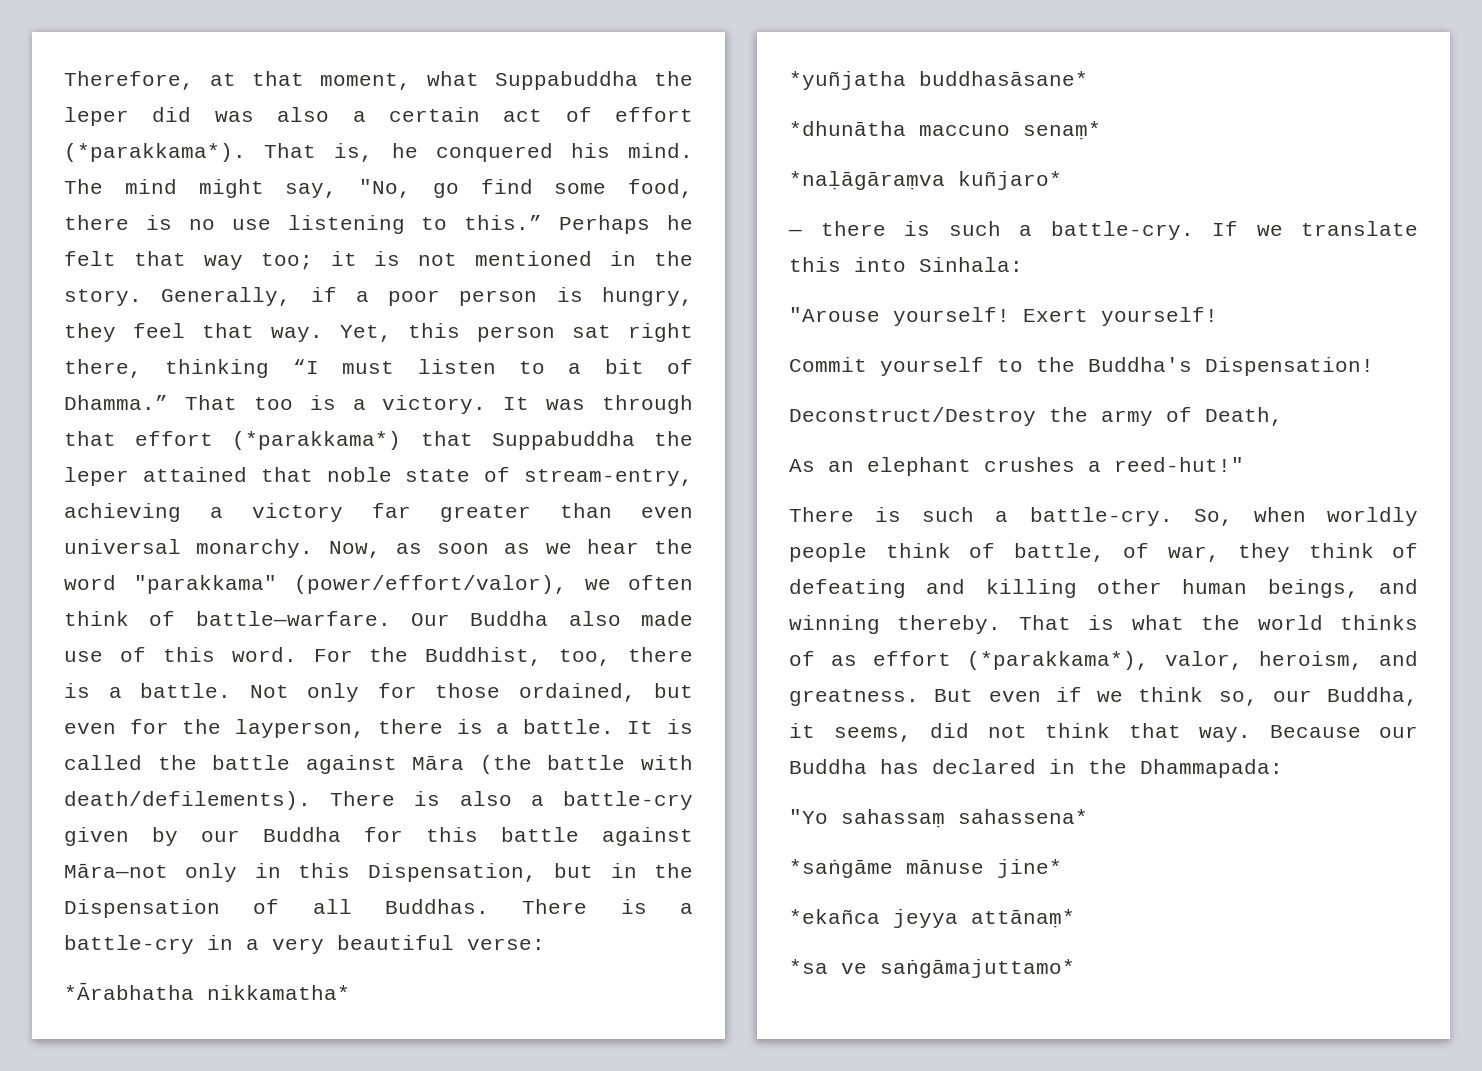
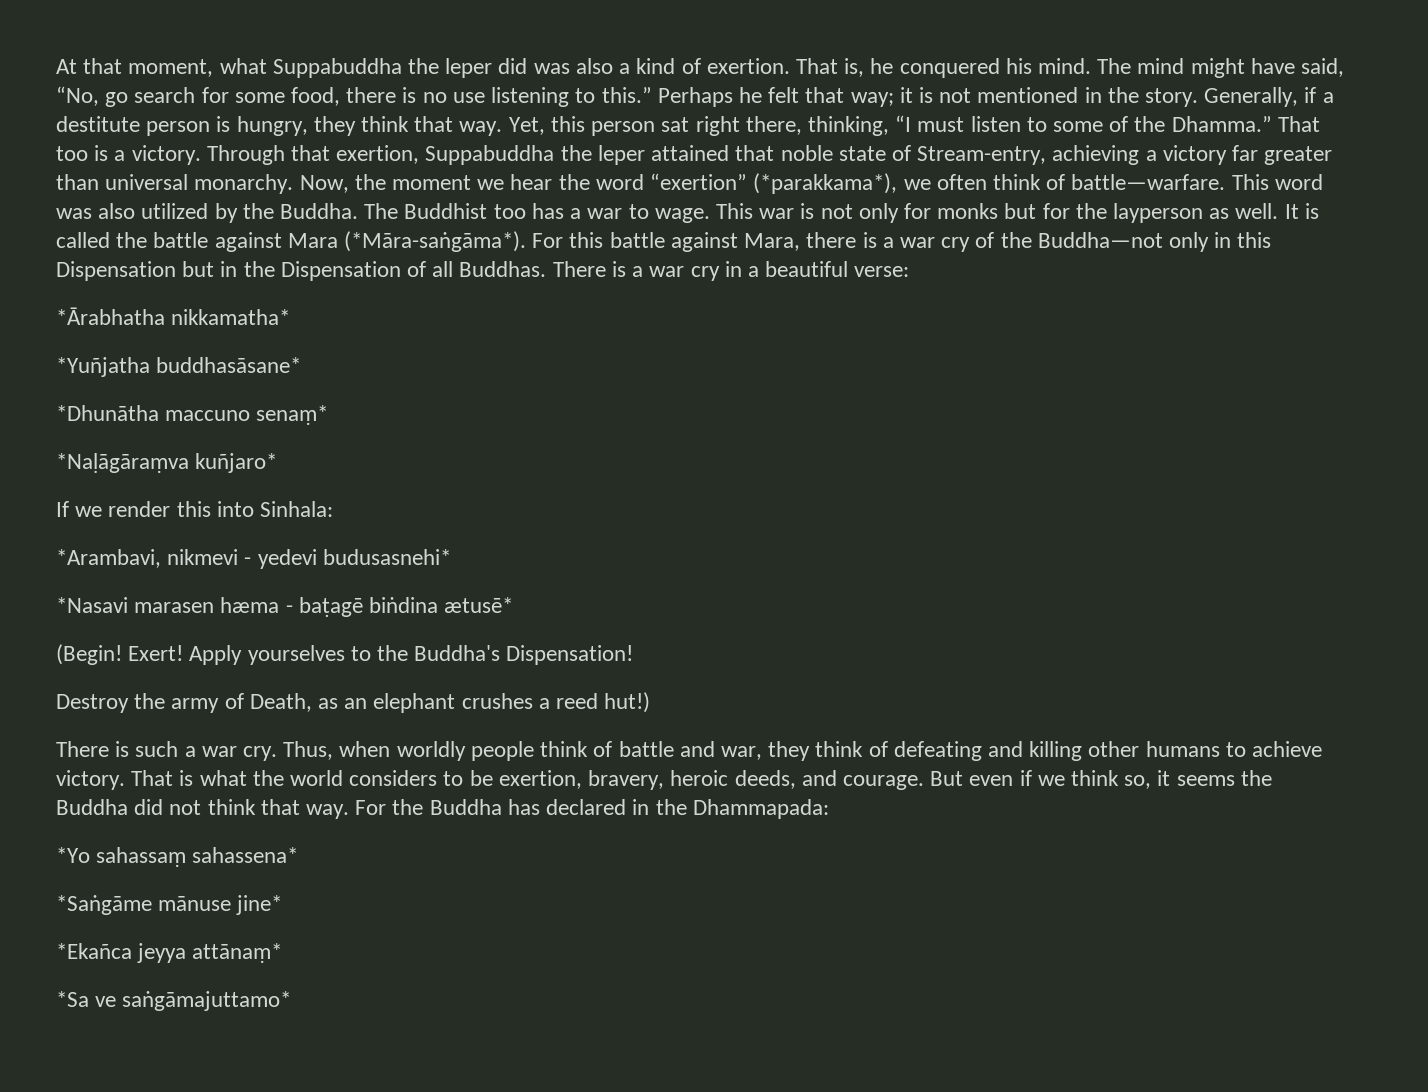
[64,71,236,90] Therefore, at -> [56,59,77,74] At
[388,107,693,122] [64,143,246,162] certain act of effort (*parakkama*). -> [636,58,790,74] kind of exertion.
[285,179,533,198] say, "No, go find -> [1250,58,1345,77] [56,86,229,107] have said, “No, go search for
[203,253,313,270] way too; -> [850,92,894,107] way;
[388,290,441,306] poor -> [56,116,140,132] destitute
[132,323,185,338] feel -> [361,116,410,132] think
[165,359,270,378] thinking -> [807,116,889,136] thinking,
[568,359,693,374] a bit of -> [1052,116,1166,132] some of the
[503,395,693,414] [64,431,473,450] It was through that effort (*parakkama*) that -> [206,145,420,165] Through that exertion,
[524,469,693,486] stream-entry, -> [917,146,1047,165] Stream-entry,
[641,507,693,518] even -> (99, 182) none
[395,543,531,554] as soon as -> [354,174,472,190] the moment
[133,575,567,594] "parakkama" (power/effort/valor), -> [650,173,898,194] “exertion” (*parakkama*),
[410,611,693,626] [64,647,693,666] [64,683,693,702] [64,719,614,738] Our Buddha also made use of this word. For the Buddhist, too, there is a battle. Not only for those ordained, but even for the layperson, there is a battle. -> [1231,174,1323,190] [56,203,1279,223] This word was also utilized by the Buddha. The Buddhist too has a war to wage. This war is not only for monks but for the layperson as well.
[412,755,693,774] [64,791,693,810] [64,827,693,846] [64,863,168,878] Māra (the battle with death/defilements). There is also a battle-cry given by our Buddha for this battle against Māra—not -> [287,231,1163,252] Mara (*Māra-saṅgāma*). For this battle against Mara, there is a war cry of the Buddha—not
[367,863,537,882] Dispensation, -> [56,261,176,281] Dispensation
[64,935,194,954] battle-cry -> [649,266,720,281] war cry
[272,938,324,954] very -> (759, 271) none
[789,71,906,90] *yuñjatha -> [56,357,150,377] *Yuñjatha
[789,121,906,136] *dhunātha -> [56,405,159,421] *Dhunātha
[789,171,945,190] *naḷāgāraṃva -> [56,453,189,473] *Naḷāgāraṃva
[788,221,1194,240] — there is such a battle-cry. -> (278, 463) none
[1301,221,1418,236] translate -> [108,501,171,517] render
[789,307,1218,326] [789,357,984,376] "Arouse yourself! Exert yourself! // Commit yourself -> [56,549,451,569] [56,597,514,617] [56,644,345,665] *Arambavi, nikmevi - yedevi budusasnehi* // *Nasavi marasen hæma - baṭagē biṅdina ætusē* // (Begin! Exert! Apply yourselves
[789,407,1036,426] Deconstruct/Destroy -> [56,694,129,713] Destroy
[789,459,815,472] // As -> [318,698,339,709] as
[1114,457,1244,472] reed-hut!" -> [556,692,651,713] reed hut!)
[1029,507,1233,526] battle-cry. So, -> [201,741,334,761] war cry. Thus,
[1013,543,1149,562] battle, of -> [618,741,715,757] battle and
[1182,579,1418,598] [789,615,1002,634] human beings, and winning thereby. -> [1145,741,1323,757] [56,770,125,790] humans to achieve victory.
[1340,615,1418,630] [789,651,1418,670] [789,689,919,706] thinks of as effort (*parakkama*), valor, heroism, and greatness. -> [349,770,924,790] considers to be exertion, bravery, heroic deeds, and courage.
[1272,687,1418,706] [789,723,912,742] our Buddha, it seems, -> [1157,770,1272,786] [56,799,128,815] it seems the Buddha
[1269,725,1418,738] Because our -> [355,799,424,815] For the
[789,809,828,824] "Yo -> [56,847,90,863] *Yo
[789,859,893,878] *saṅgāme -> [56,895,152,915] *Saṅgāme
[789,909,880,924] *ekañca -> [56,943,132,959] *Ekañca
[789,959,828,974] *sa -> [56,991,89,1007] *Sa

